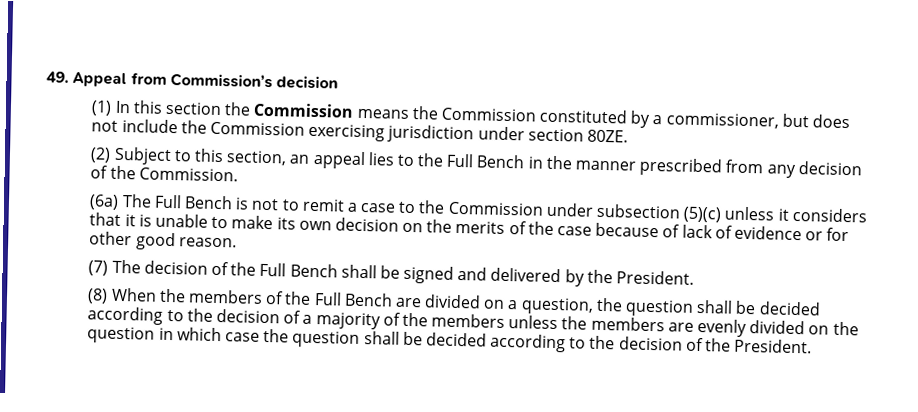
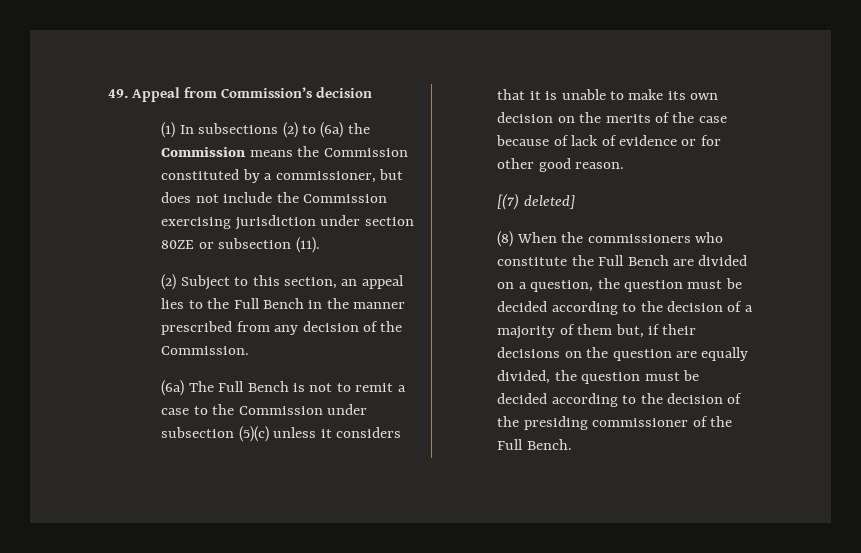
[132,100,222,116] this section -> [198,122,344,138] subsections (2) to (6a)
[586,129,628,143] 80ZE. -> [161,237,320,253] 80ZE or subsection (11).
[88,259,695,287] (7) The decision of the Full Bench shall be signed and delivered by the President. -> [497,193,575,210] [(7) deleted]
[187,289,285,305] members of -> [587,232,723,243] [497,257,568,266] commissioners who constitute
[696,299,734,314] shall -> [687,280,723,289] must
[401,312,859,338] [87,326,400,348] the members unless the members are evenly divided on the question in which case the question shall -> [577,324,697,338] [497,347,749,361] [497,370,680,384] them but, if their decisions on the question are equally divided, the question must
[734,338,813,354] President. -> [523,416,732,430] [497,439,572,450] presiding commissioner of the Full Bench.

